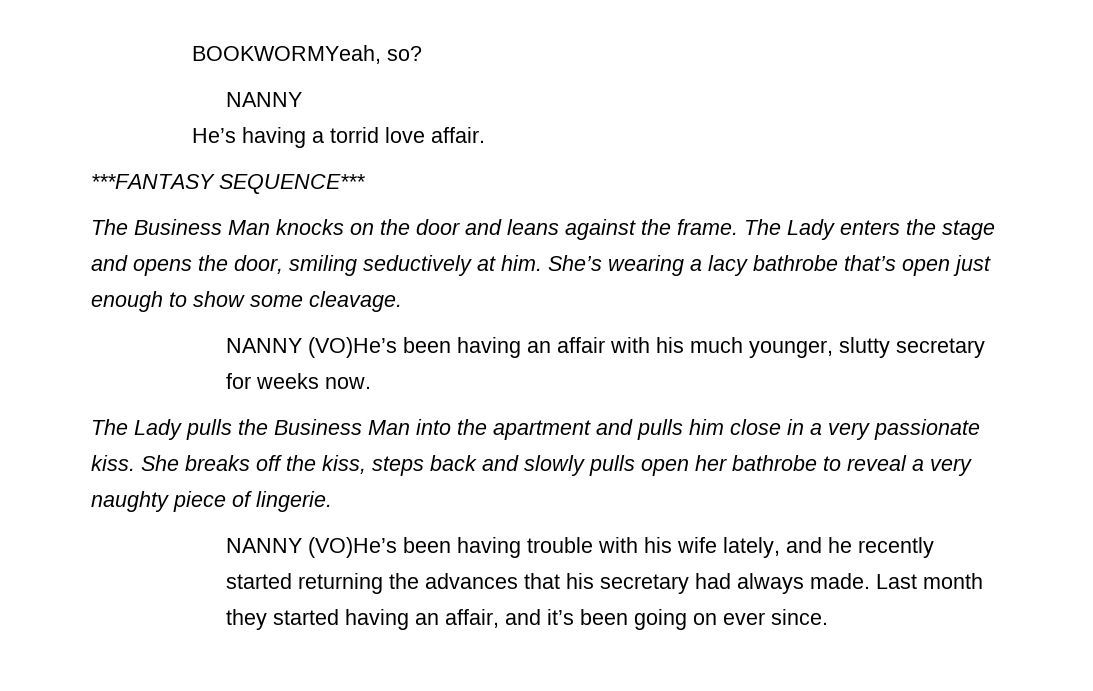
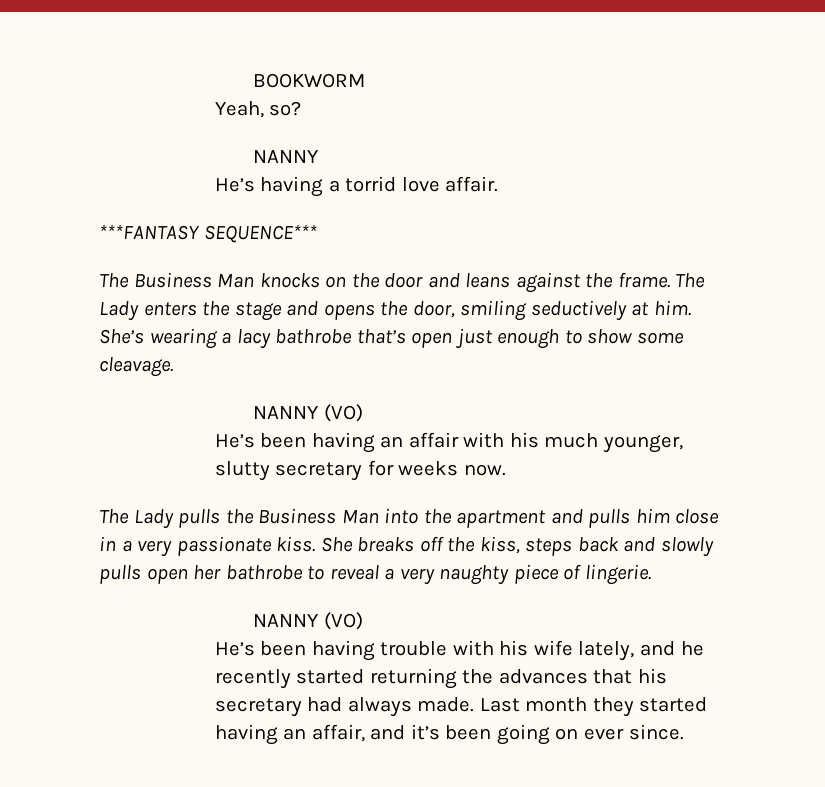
[192,45,382,64] BOOKWORMYeah, -> [253,73,366,88] [214,101,264,118] BOOKWORM // Yeah,
[307,337,397,358] (VO)He’s -> [323,404,363,422] [214,434,255,448] (VO) // He’s
[307,537,397,558] (VO)He’s -> [323,612,363,630] [214,642,255,656] (VO) // He’s

